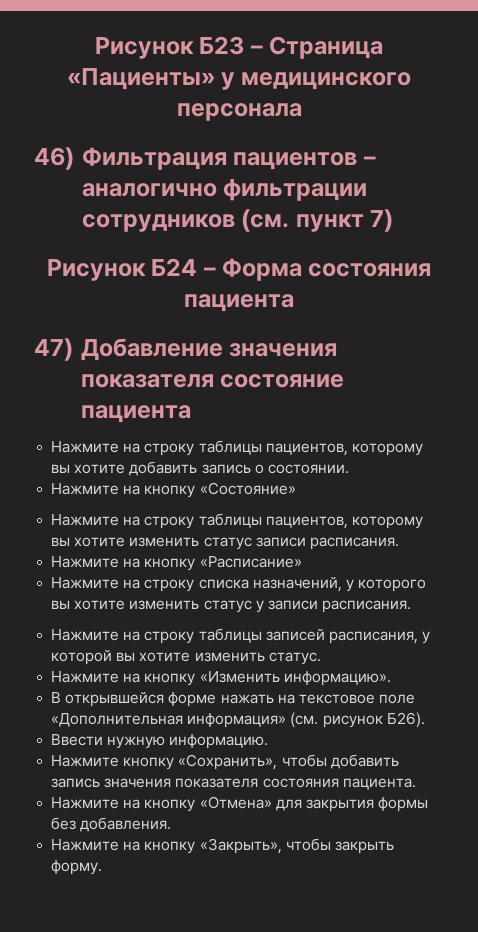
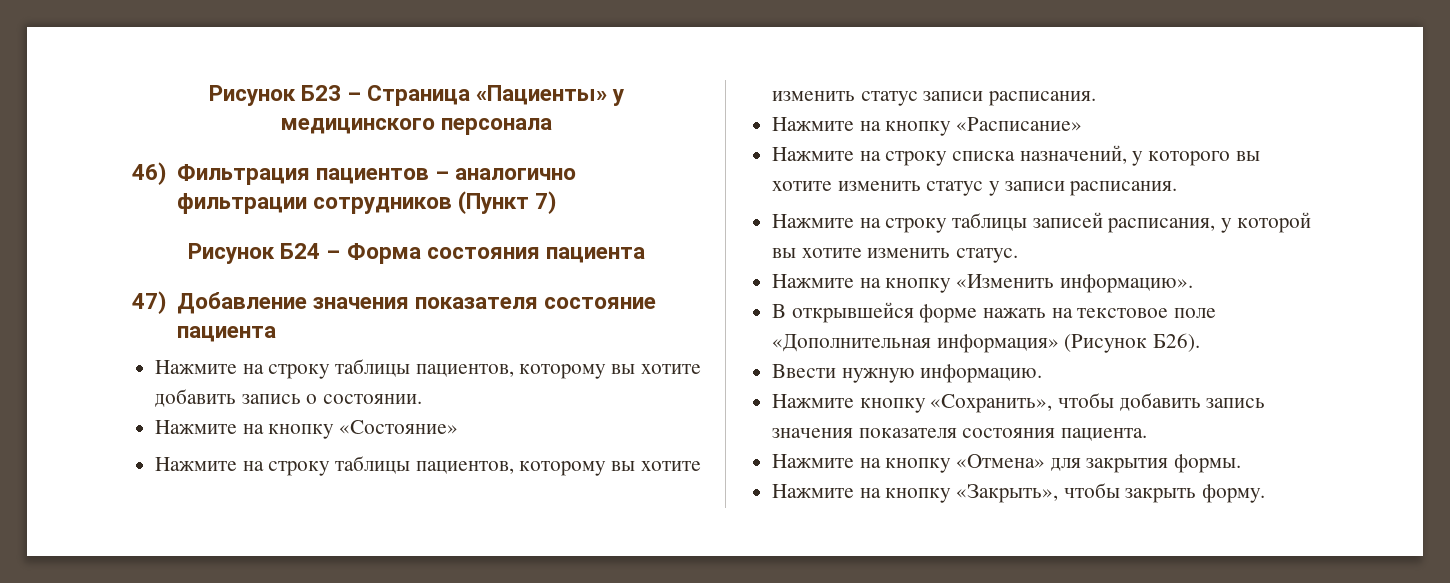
[241,209,364,232] (см. пункт -> [457,191,529,214] (Пункт
[290,712,383,728] (см. рисунок -> [1064,334,1148,353] (Рисунок
[378,797,429,812] [51,817,172,832] формы без добавления. -> [1174,454,1242,473] формы.

